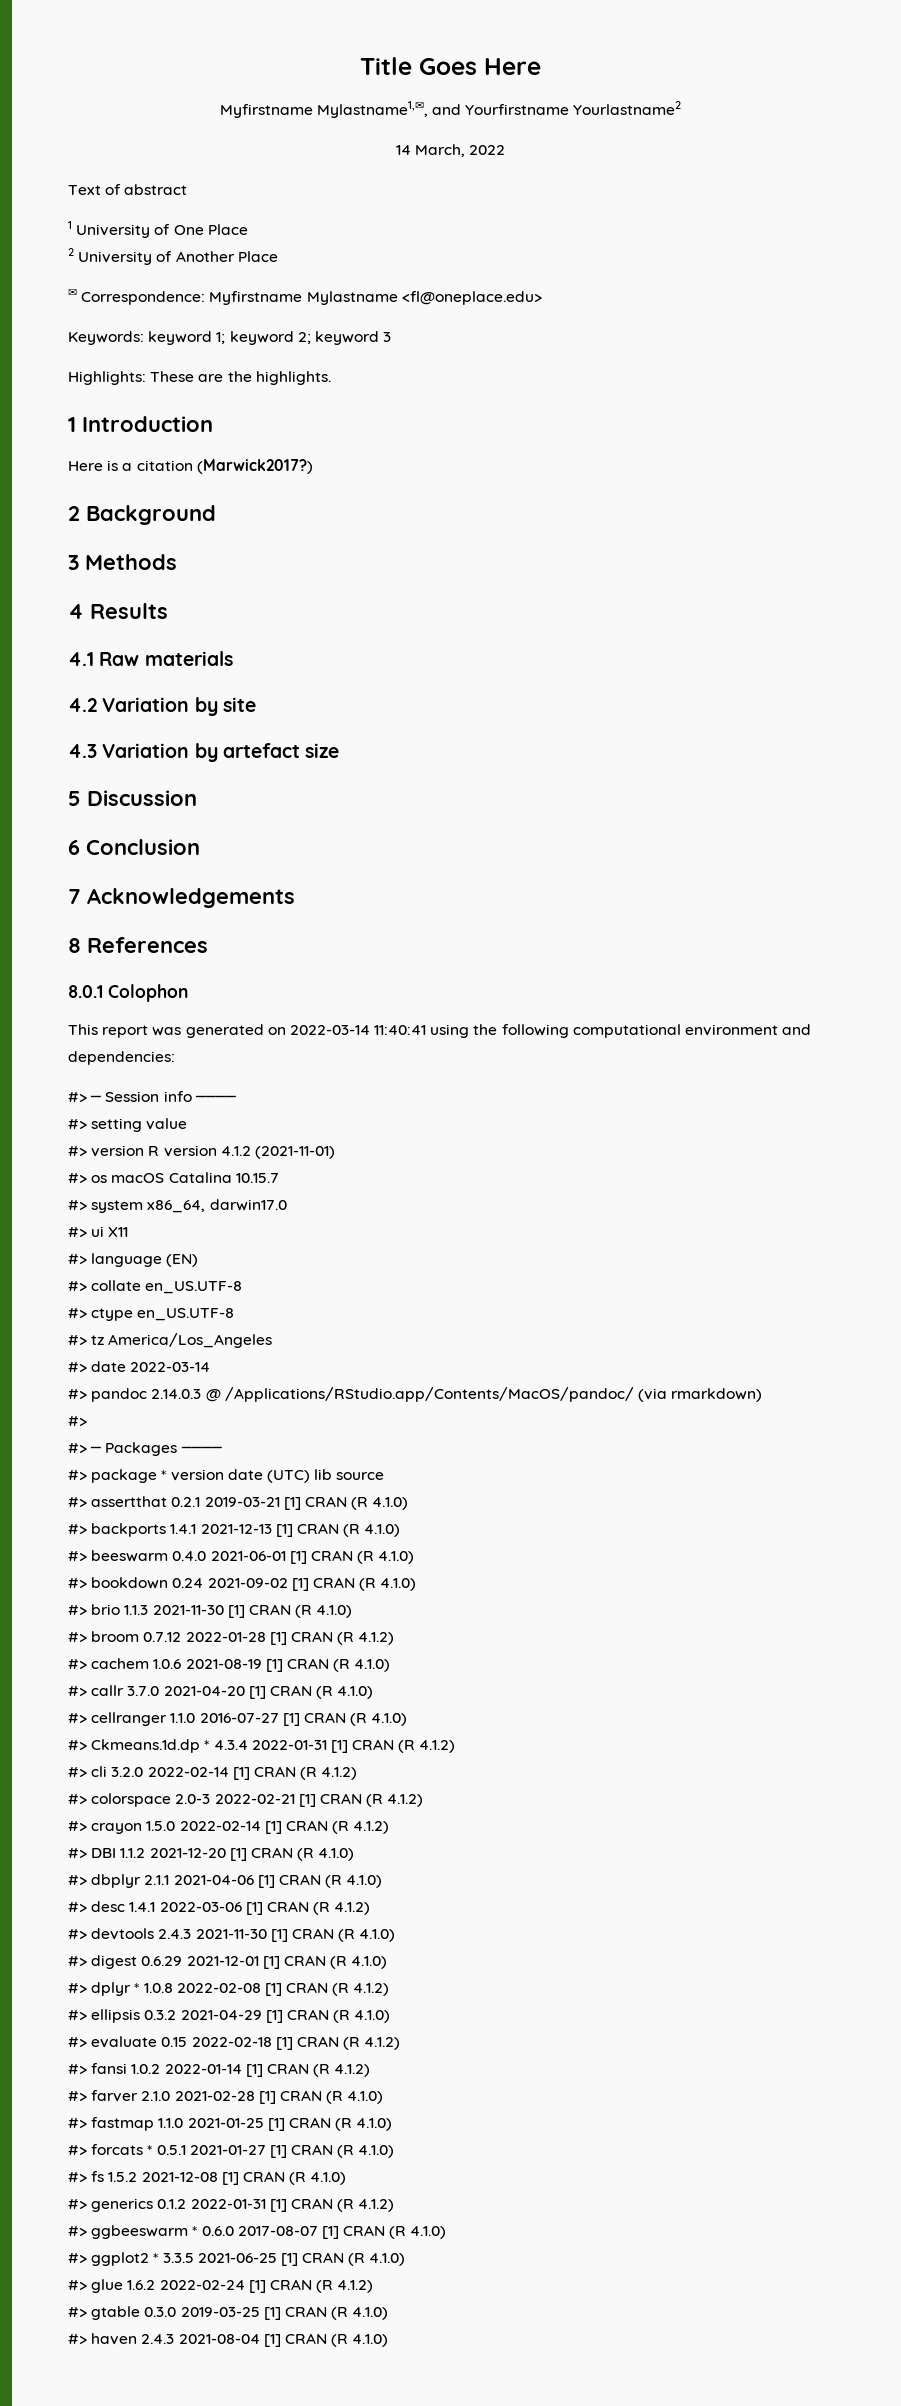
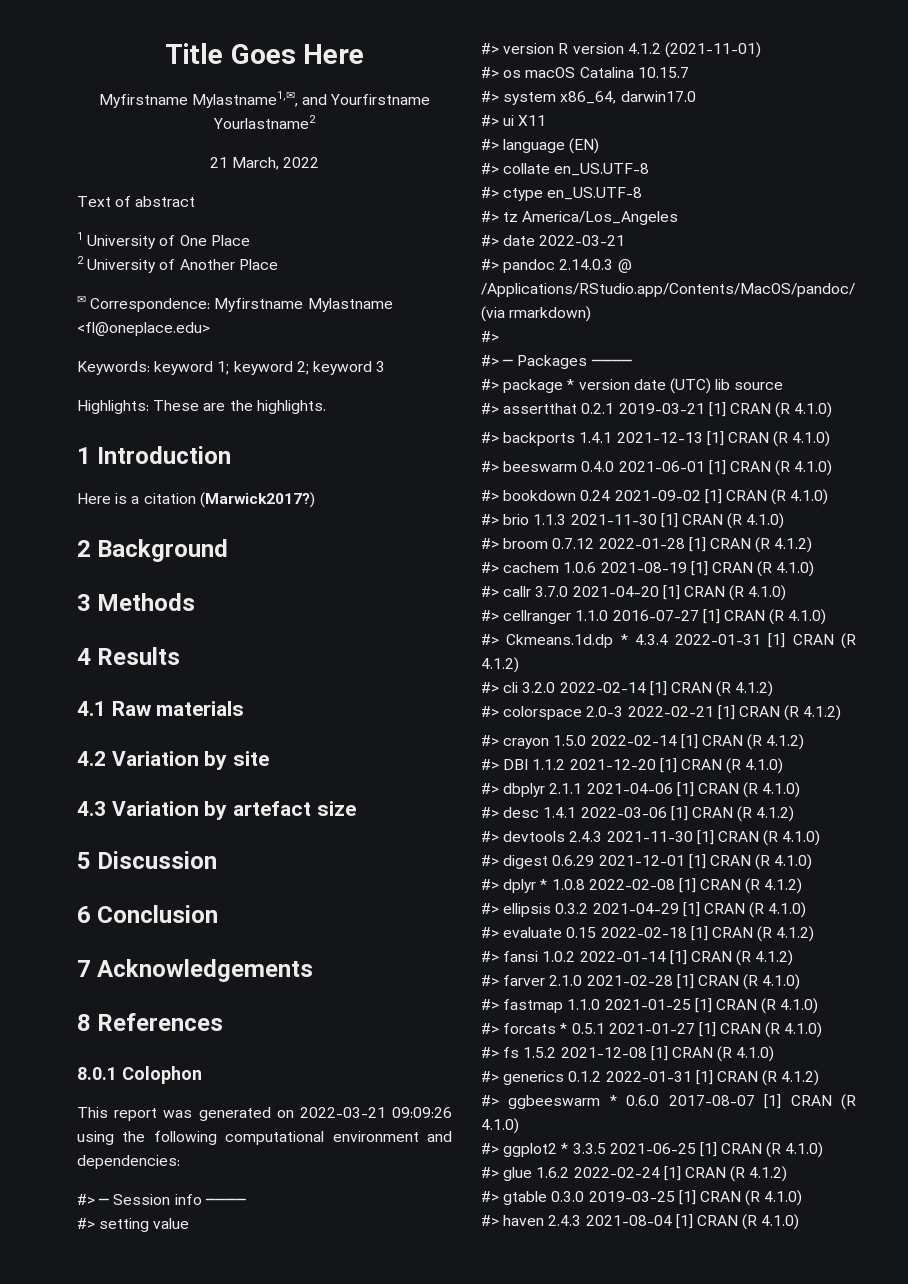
[395,145,411,155] 14 -> [209,157,228,168] 21
[289,1025,427,1035] 2022-03-14 11:40:41 -> [299,1107,452,1118] 2022-03-21 09:09:26
[130,1362,211,1372] 2022-03-14 -> [539,235,626,246] 2022-03-21

